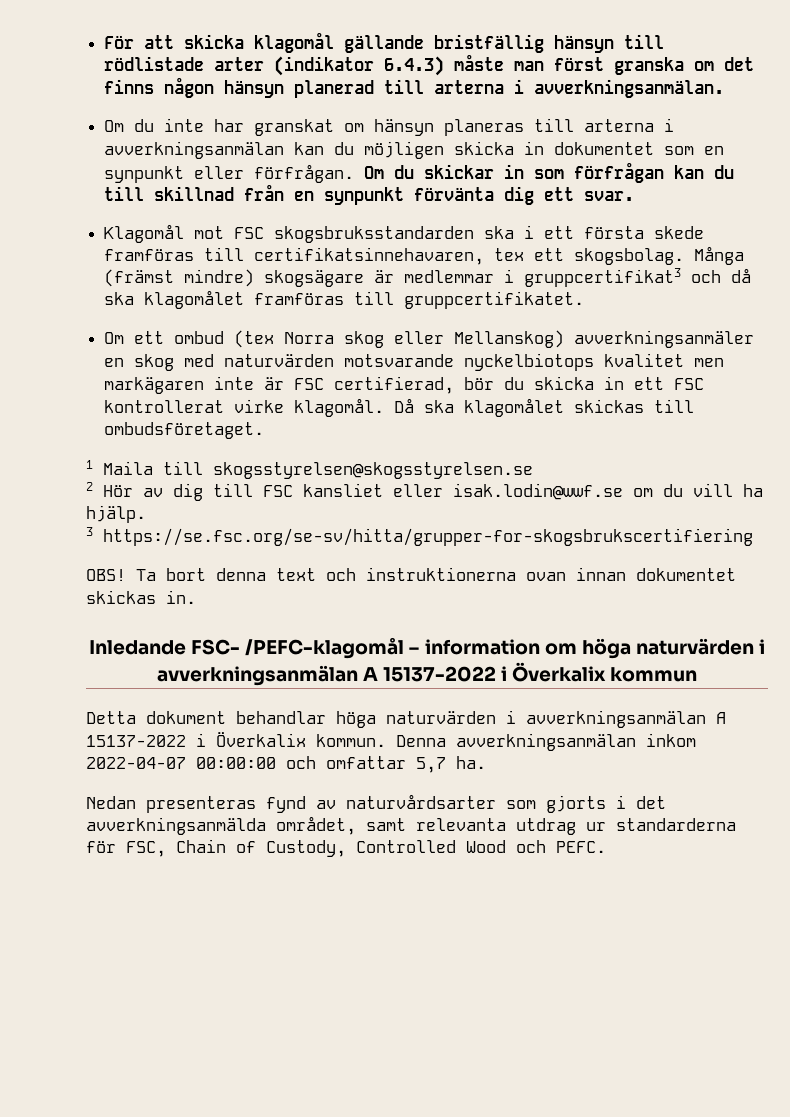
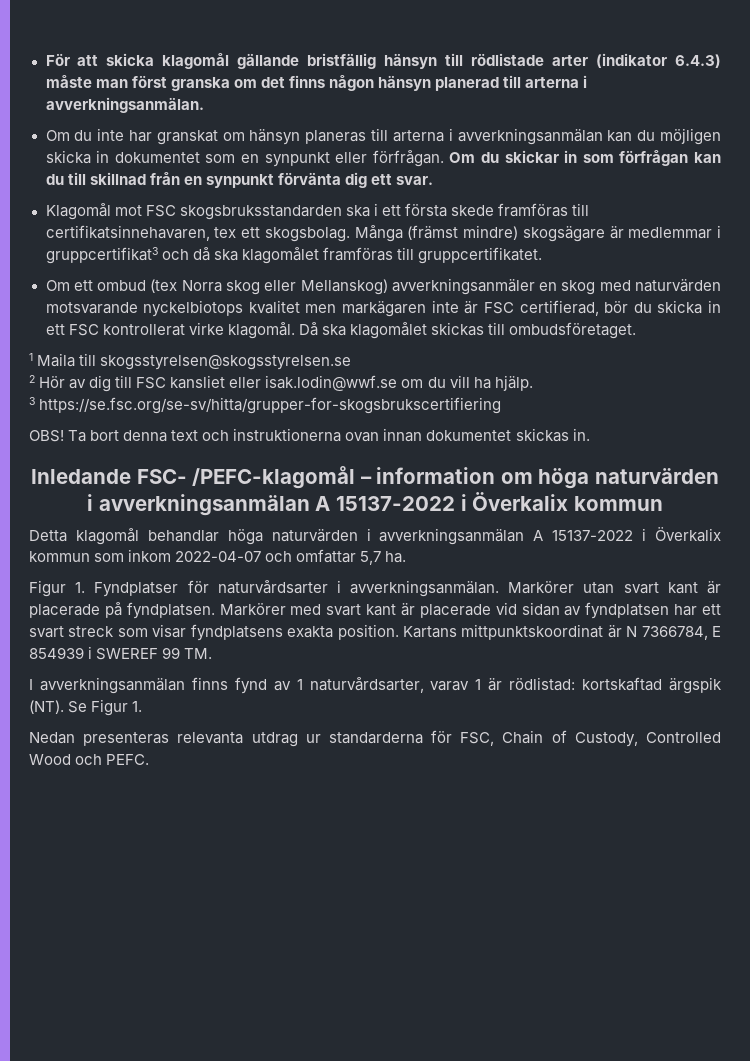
[146,711,226,724] dokument -> [75,528,139,545] klagomål
[316,733,636,751] kommun. Denna avverkningsanmälan -> [29,551,125,562] kommun som
[196,757,276,769] 00:00:00 -> (262, 556) none
[86,794,666,813] [86,816,406,835] Nedan presenteras fynd av naturvårdsarter som gjorts i det avverkningsanmälda området, samt -> [29,580,722,597] [29,602,722,619] [29,624,721,641] [29,646,213,660] [29,677,722,694] [29,699,143,716] [29,732,170,746] Figur 1. Fyndplatser för naturvårdsarter i avverkningsanmälan. Markörer utan svart kant är placerade på fyndplatsen. Markörer med svart kant är placerade vid sidan av fyndplatsen har ett svart streck som visar fyndplatsens exakta position. Kartans mittpunktskoordinat är N 7366784, E 854939 i SWEREF 99 TM. // I avverkningsanmälan finns fynd av 1 naturvårdsarter, varav 1 är rödlistad: kortskaftad ärgspik (NT). Se Figur 1. // Nedan presenteras

